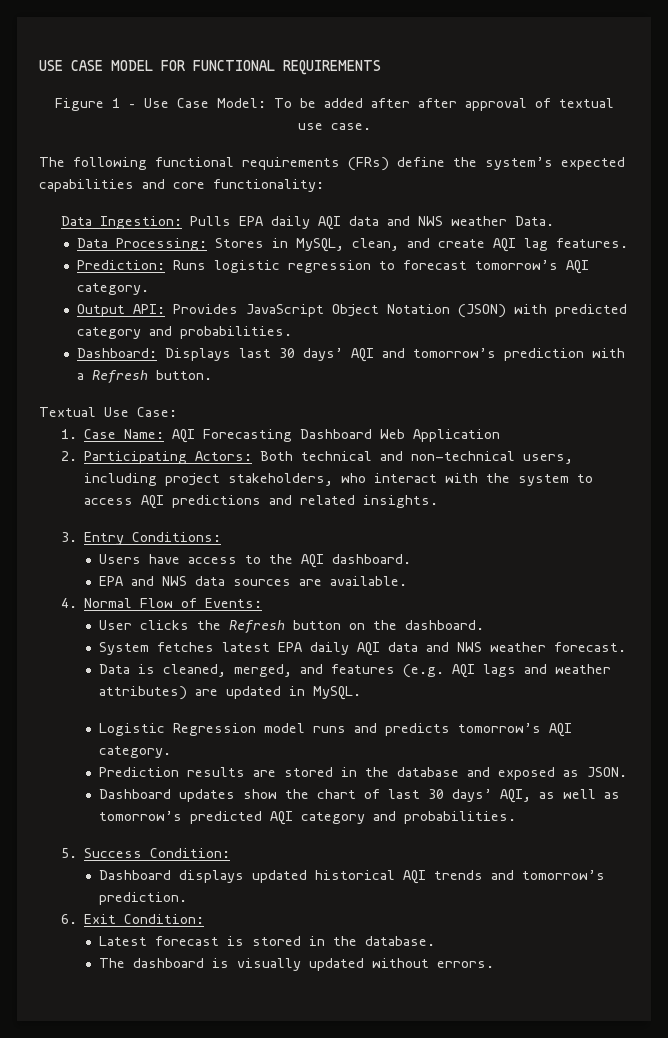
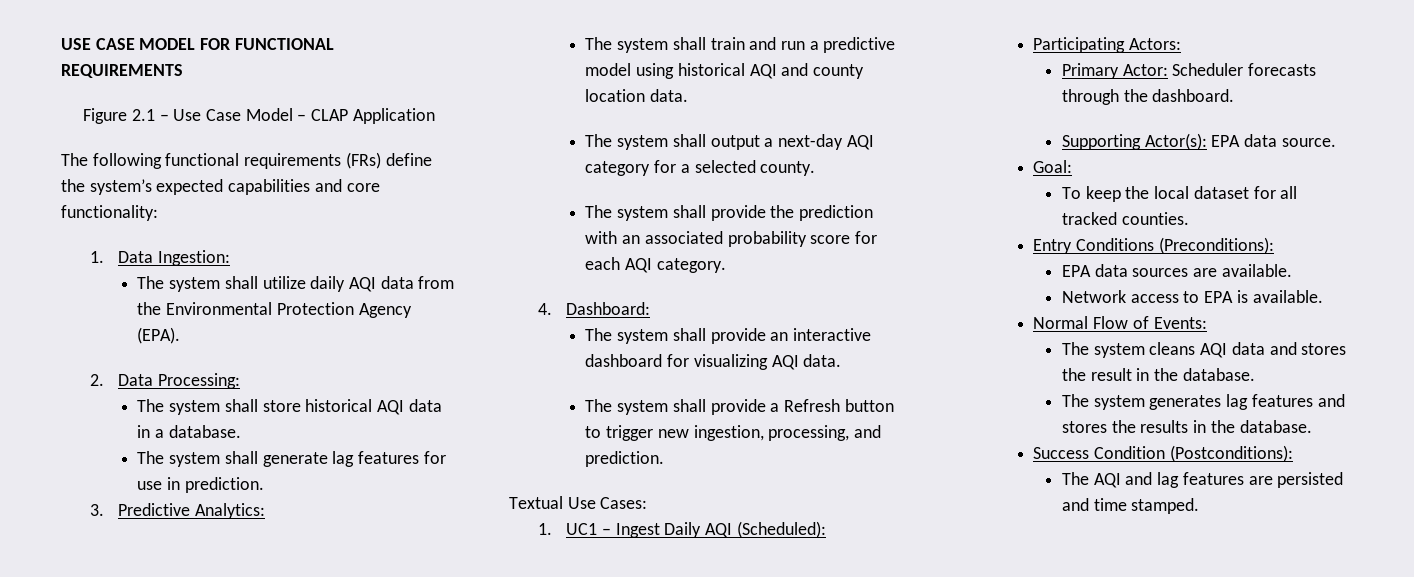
[111,98,120,108] 1 -> [131,109,155,121] 2.1
[216,98,614,111] [297,123,371,130] Model: To be added after after approval of textual use case. -> [245,108,435,124] Model – CLAP Application
(324, 185) none -> [89,251,104,263] 1.
[190,216,555,230] [77,238,629,252] [77,260,590,274] [77,283,150,295] [77,304,628,318] [77,326,293,339] [77,348,626,362] [77,370,213,384] Pulls EPA daily AQI data and NWS weather Data. // Data Processing: Stores in MySQL, clean, and create AQI lag features. // Prediction: Runs logistic regression to forecast tomorrow’s AQI category. // Output API: Provides JavaScript Object Notation (JSON) with predicted category and probabilities. // Dashboard: Displays last 30 days’ AQI and tomorrow’s prediction with a Refresh button. -> [137,276,455,292] [137,302,412,318] [137,327,181,344] [89,373,240,389] [137,399,442,415] [137,425,241,438] [137,451,446,467] [137,477,264,493] [89,503,265,519] [585,37,896,53] [585,63,864,79] [585,89,689,102] [585,134,874,150] [585,160,816,176] [585,205,873,221] [585,231,877,247] [585,257,726,273] [537,302,651,315] [585,328,871,344] [585,354,842,370] [585,399,894,415] [585,425,881,441] [585,451,665,467] // The system shall utilize daily AQI data from the Environmental Protection Agency (EPA). // 2. Data Processing: // The system shall store historical AQI data in a database. // The system shall generate lag features for use in prediction. // 3. Predictive Analytics: // The system shall train and run a predictive model using historical AQI and county location data. // The system shall output a next-day AQI category for a selected county. // The system shall provide the prediction with an associated probability score for each AQI category. // 4. Dashboard: // The system shall provide an interactive dashboard for visualizing AQI data. // The system shall provide a Refresh button to trigger new ingestion, processing, and prediction.
[137,407,177,417] [61,429,501,443] [61,451,574,464] [84,473,594,486] [84,495,439,509] [61,532,222,545] [99,554,412,568] [99,576,408,586] [61,598,263,608] [99,620,485,634] [99,642,627,656] [99,664,612,678] [99,686,362,700] [99,723,573,737] [99,746,172,758] [99,767,628,780] [99,789,621,803] [99,811,517,825] [61,848,231,858] [99,870,606,884] [99,892,188,905] [61,914,205,924] [99,936,436,946] [99,958,495,971] Case: // 1. Case Name: AQI Forecasting Dashboard Web Application // 2. Participating Actors: Both technical and non-technical users, including project stakeholders, who interact with the system to access AQI predictions and related insights. // 3. Entry Conditions: // Users have access to the AQI dashboard. // EPA and NWS data sources are available. // 4. Normal Flow of Events: // User clicks the Refresh button on the dashboard. // System fetches latest EPA daily AQI data and NWS weather forecast. // Data is cleaned, merged, and features (e.g. AQI lags and weather attributes) are updated in MySQL. // Logistic Regression model runs and predicts tomorrow’s AQI category. // Prediction results are stored in the database and exposed as JSON. // Dashboard updates show the chart of last 30 days’ AQI, as well as tomorrow’s predicted AQI category and probabilities. // 5. Success Condition: // Dashboard displays updated historical AQI trends and tomorrow’s prediction. // 6. Exit Condition: // Latest forecast is stored in the database. // The dashboard is visually updated without errors. -> [600,497,648,509] [537,521,826,538] [1033,37,1182,53] [1061,63,1317,79] [1061,89,1235,105] [1061,133,1336,150] [1033,160,1073,173] [1061,186,1298,202] [1061,212,1189,225] [1033,237,1274,254] [1061,264,1292,277] [1061,290,1323,303] [1033,316,1207,329] [1061,342,1347,358] [1061,368,1255,381] [1061,394,1345,410] [1061,420,1312,433] [1033,445,1293,462] [1061,472,1344,488] [1061,498,1200,514] Cases: // 1. UC1 – Ingest Daily AQI (Scheduled): // Participating Actors: // Primary Actor: Scheduler forecasts through the dashboard. // Supporting Actor(s): EPA data source. // Goal: // To keep the local dataset for all tracked counties. // Entry Conditions (Preconditions): // EPA data sources are available. // Network access to EPA is available. // Normal Flow of Events: // The system cleans AQI data and stores the result in the database. // The system generates lag features and stores the results in the database. // Success Condition (Postconditions): // The AQI and lag features are persisted and time stamped.

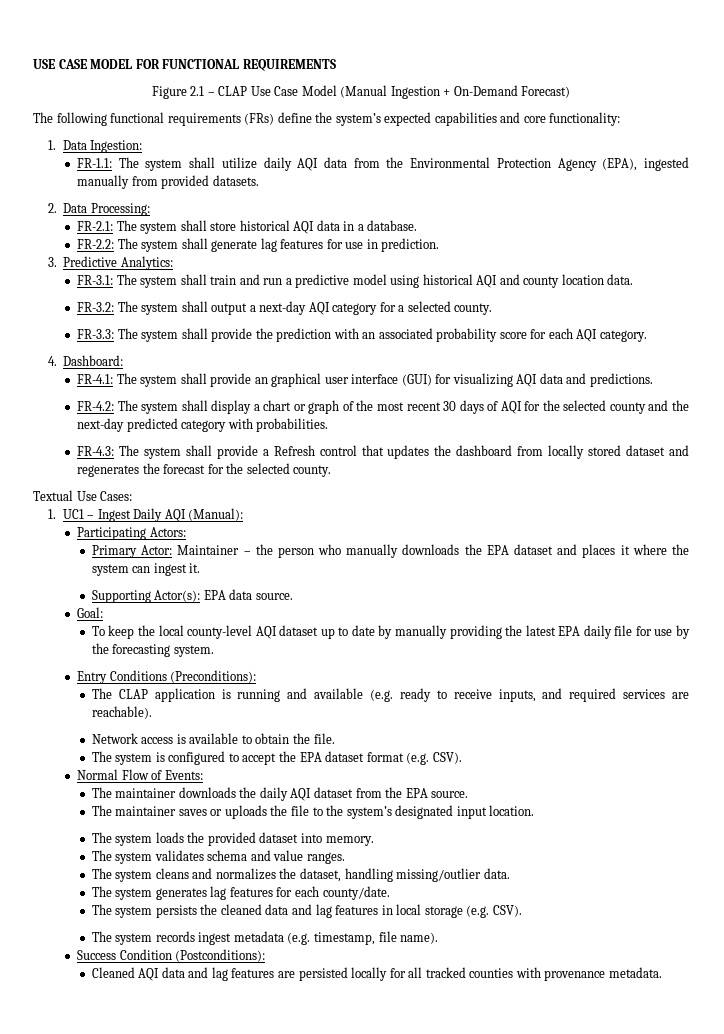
(169, 117) none -> [218,86,248,96] CLAP
[297,108,435,124] – CLAP Application -> [340,85,571,99] (Manual Ingestion + On-Demand Forecast)
(230, 258) none -> [77,158,113,168] FR-1.1:
[137,327,181,344] (EPA). -> [602,157,690,171] [77,175,259,189] (EPA), ingested manually from provided datasets.
(240, 381) none -> [77,221,114,231] FR-2.1:
(241, 431) none -> [77,239,115,249] FR-2.2:
(265, 511) none -> [77,275,114,285] FR-3.1:
(689, 95) none -> [77,302,115,312] FR-3.2:
(816, 168) none -> [77,329,115,339] FR-3.3:
(651, 308) none -> [77,374,114,384] FR-4.1:
[792,328,871,341] [585,354,842,370] interactive dashboard for visualizing AQI data. // -> [271,373,653,387] [77,400,689,414] [77,418,329,432] [77,446,115,456] graphical user interface (GUI) for visualizing AQI data and predictions. // FR-4.2: The system shall display a chart or graph of the most recent 30 days of AQI for the selected county and the next-day predicted category with probabilities. // FR-4.3:
[844,399,894,412] [585,425,881,441] [585,451,665,467] button to trigger new ingestion, processing, and prediction. -> [319,445,689,459] [77,463,332,477] control that updates the dashboard from locally stored dataset and regenerates the forecast for the selected county.
[736,521,826,538] (Scheduled): -> [188,508,244,521] (Manual):
[1172,63,1317,76] [1061,89,1235,105] Scheduler forecasts through the dashboard. -> [177,544,689,558] [91,563,201,576] Maintainer – the person who manually downloads the EPA dataset and places it where the system can ingest it.
[1193,186,1298,199] [1061,212,1189,225] [1033,237,1274,254] [1061,264,1292,277] [1061,290,1323,303] [1033,316,1207,329] [1061,342,1347,358] [1061,368,1255,381] dataset for all tracked counties. // Entry Conditions (Preconditions): // EPA data sources are available. // Network access to EPA is available. // Normal Flow of Events: // The system cleans AQI data and stores the result in the database. -> [187,625,690,639] [91,643,214,657] [77,670,257,684] [91,688,689,702] [91,706,152,719] [91,733,335,744] [91,751,462,765] [77,769,203,780] [91,787,469,801] [91,805,535,819] [91,832,374,846] [91,850,345,864] [91,868,510,882] county-level AQI dataset up to date by manually providing the latest EPA daily file for use by the forecasting system. // Entry Conditions (Preconditions): // The CLAP application is running and available (e.g. ready to receive inputs, and required services are reachable). // Network access is available to obtain the file. // The system is configured to accept the EPA dataset format (e.g. CSV). // Normal Flow of Events: // The maintainer downloads the daily AQI dataset from the EPA source. // The maintainer saves or uploads the file to the system’s designated input location. // The system loads the provided dataset into memory. // The system validates schema and value ranges. // The system cleans and normalizes the dataset, handling missing/outlier data.
[1317,394,1345,407] [1061,420,1312,433] and stores the results in the database. -> [276,886,390,900] [91,904,522,918] [91,931,439,945] for each county/date. // The system persists the cleaned data and lag features in local storage (e.g. CSV). // The system records ingest metadata (e.g. timestamp, file name).
[1061,472,1121,488] The AQI -> [91,967,185,981] Cleaned AQI data
[1061,498,1200,514] and time stamped. -> [351,967,662,981] locally for all tracked counties with provenance metadata.

